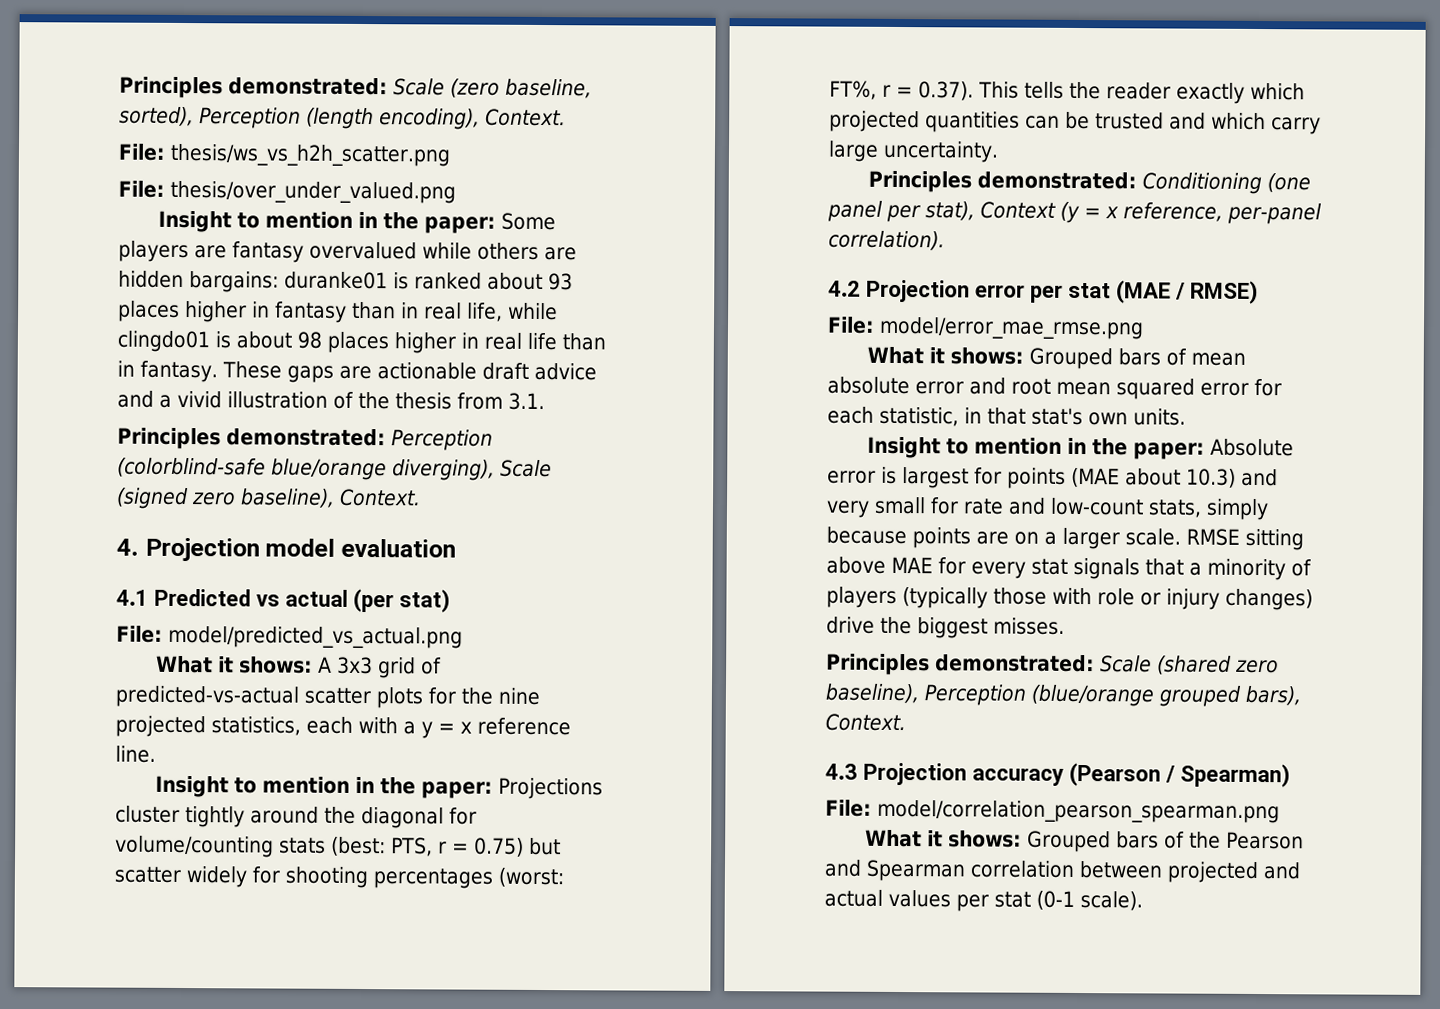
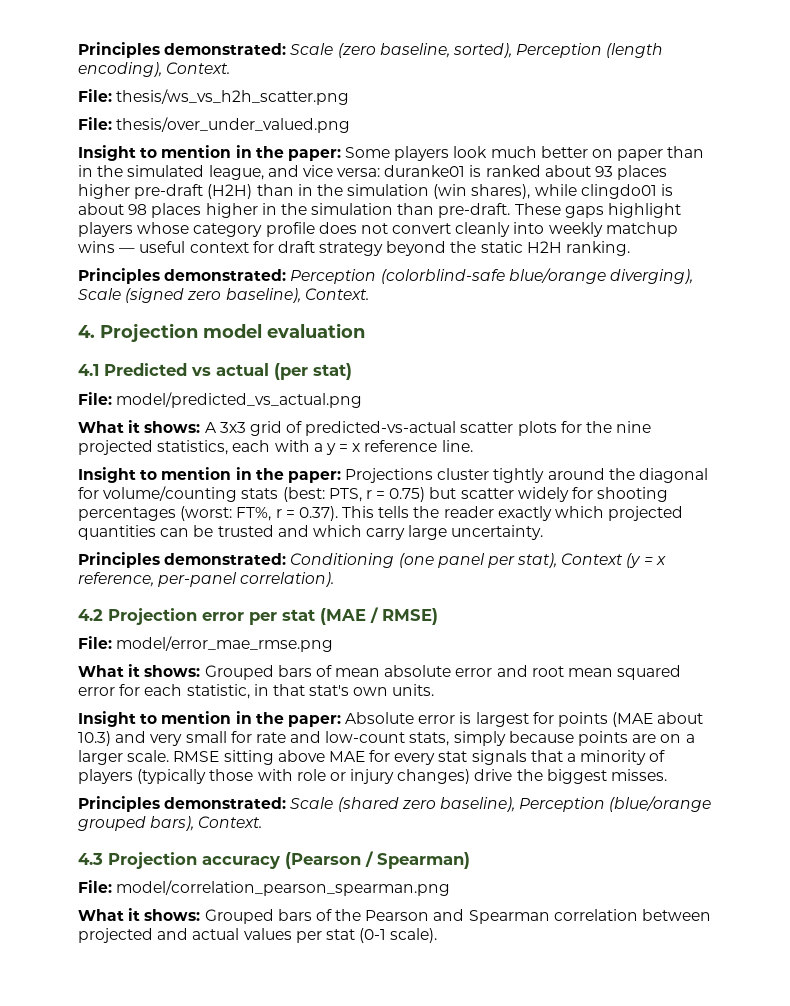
[194,241,577,263] [118,270,279,293] are fantasy overvalued while others are hidden bargains: -> [453,146,705,161] [78,165,381,180] look much better on paper than in the simulated league, and vice versa:
[252,301,503,323] in fantasy than in real life, -> [134,184,531,199] pre-draft (H2H) than in the simulation (win shares),
[484,332,606,351] [117,360,597,383] [117,390,545,411] real life than in fantasy. These gaps are actionable draft advice and a vivid illustration of the thesis from 3.1. -> [280,203,682,218] [78,222,678,237] [78,241,631,256] the simulation than pre-draft. These gaps highlight players whose category profile does not convert cleanly into weekly matchup wins — useful context for draft strategy beyond the static H2H ranking.

